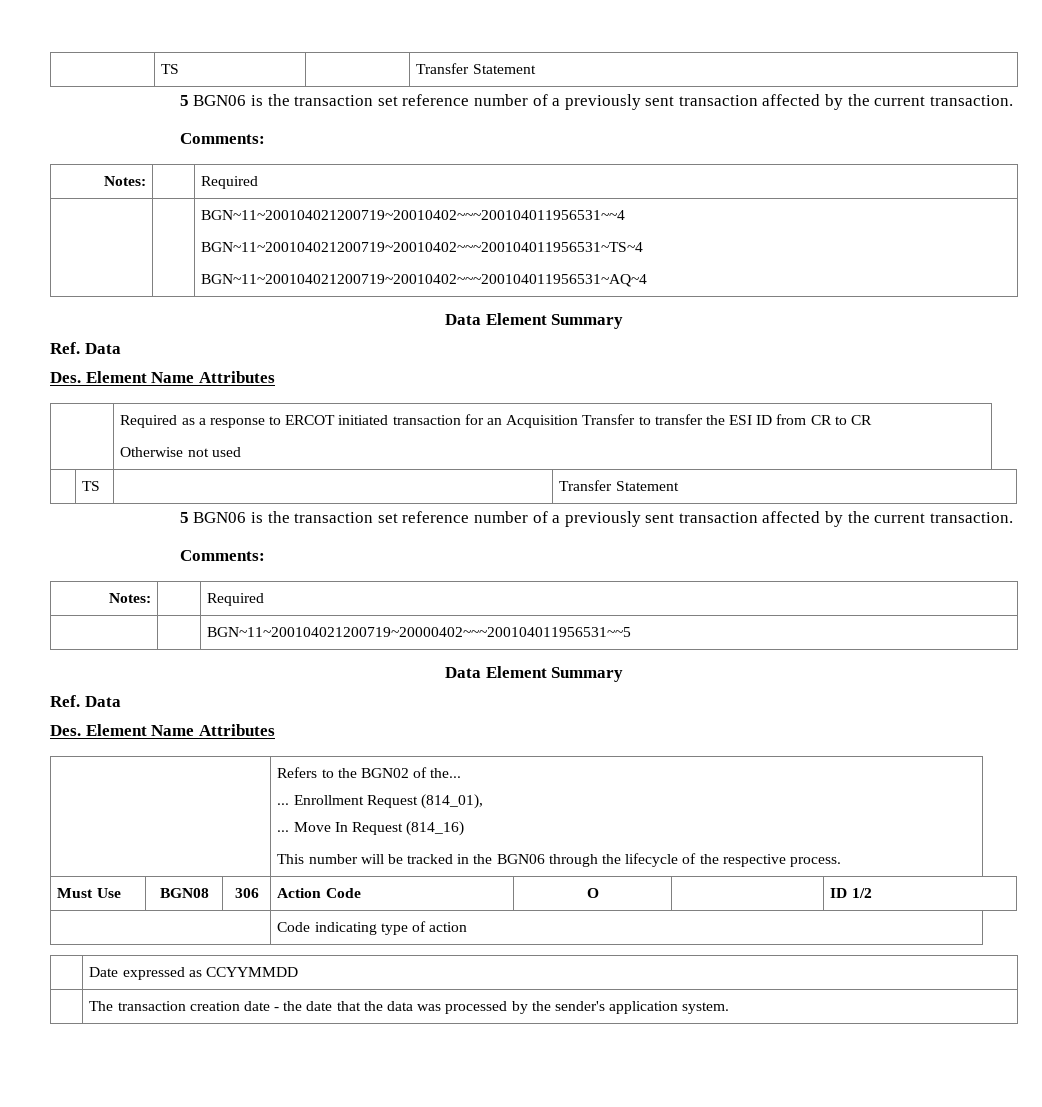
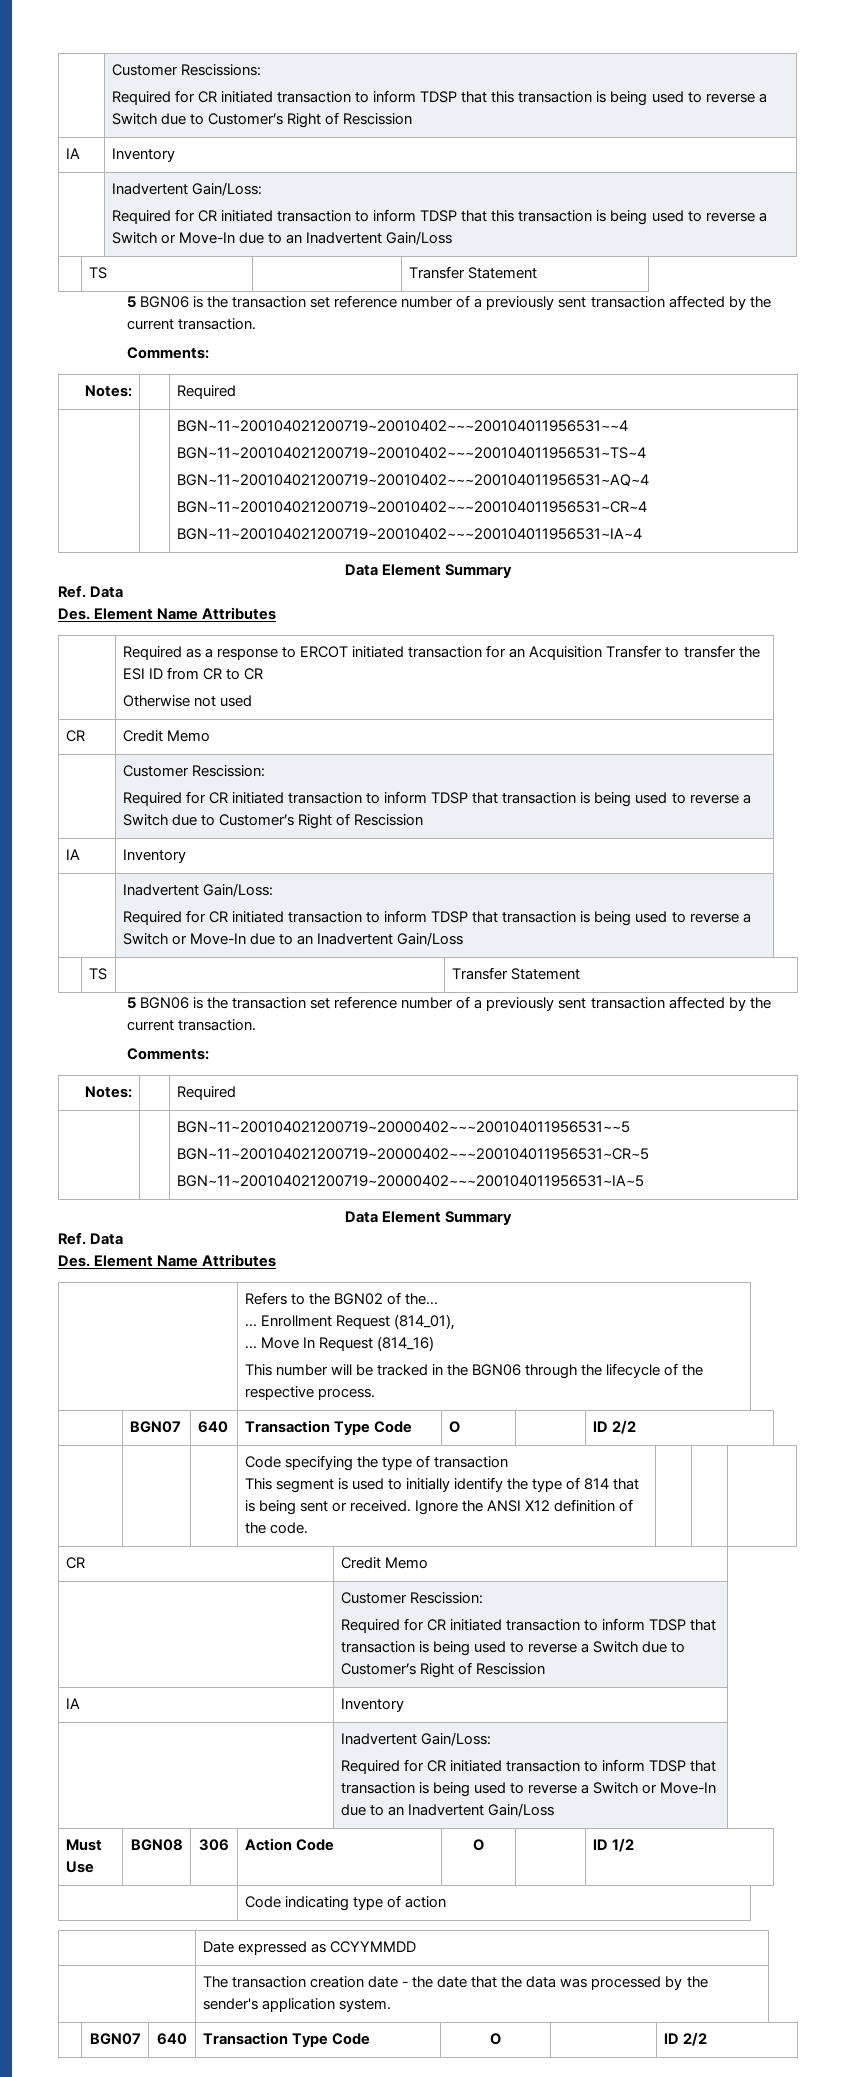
(161, 69) none -> [111,64,261,76] [111,90,767,106] [111,112,413,128] [65,148,80,159] [111,148,175,162] [111,182,262,196] [111,209,767,225] [111,231,453,245] | Customer Rescissions: // Required for CR initiated transaction to inform TDSP that this transaction is being used to reverse a Switch due to Customer’s Right of Rescission // IA | Inventory // | Inadvertent Gain/Loss: // Required for CR initiated transaction to inform TDSP that this transaction is being used to reverse a Switch or Move-In due to an Inadvertent Gain/Loss //
(648, 280) none -> [176,501,647,513] [176,528,642,540] // BGN~11~200104021200719~20010402~~~200104011956531~CR~4 // BGN~11~200104021200719~20010402~~~200104011956531~IA~4
(241, 452) none -> [65,730,85,742] [122,730,210,742] [122,765,265,777] [122,791,751,807] [122,813,424,829] [65,849,80,860] [122,849,186,863] [122,883,273,897] [122,910,751,926] [122,932,464,946] // CR | Credit Memo // | Customer Rescission: // Required for CR initiated transaction to inform TDSP that transaction is being used to reverse a Switch due to Customer’s Right of Rescission // IA | Inventory // | Inadvertent Gain/Loss: // Required for CR initiated transaction to inform TDSP that transaction is being used to reverse a Switch or Move-In due to an Inadvertent Gain/Loss
(632, 632) none -> [176,1148,649,1160] [176,1175,644,1187] // BGN~11~200104021200719~20000402~~~200104011956531~CR~5 // BGN~11~200104021200719~20000402~~~200104011956531~IA~5
(841, 862) none -> [129,1421,181,1433] [197,1421,228,1433] [244,1420,412,1435] [448,1421,460,1433] [592,1420,636,1434] [244,1455,509,1471] [244,1477,640,1493] [244,1499,634,1515] [244,1522,308,1534] [65,1557,85,1569] [340,1557,428,1569] [340,1592,483,1604] [340,1618,717,1633] [340,1641,686,1656] [340,1662,546,1678] [65,1698,80,1709] [340,1698,404,1712] [340,1732,491,1746] [340,1759,717,1774] [340,1782,717,1797] [340,1803,555,1817] // | BGN07 | 640 | Transaction Type Code | O | | ID 2/2 // | | | Code specifying the type of transaction // This segment is used to initially identify the type of 814 that is being sent or received. Ignore the ANSI X12 definition of the code. | | | // CR | Credit Memo // | Customer Rescission: // Required for CR initiated transaction to inform TDSP that transaction is being used to reverse a Switch due to Customer’s Right of Rescission // IA | Inventory // | Inadvertent Gain/Loss: // Required for CR initiated transaction to inform TDSP that transaction is being used to reverse a Switch or Move-In due to an Inadvertent Gain/Loss
(730, 1008) none -> [89,2033,141,2045] [157,2033,187,2045] [202,2032,370,2047] [490,2033,501,2045] [663,2032,707,2046] // | BGN07 | 640 | Transaction Type Code | O | | ID 2/2

